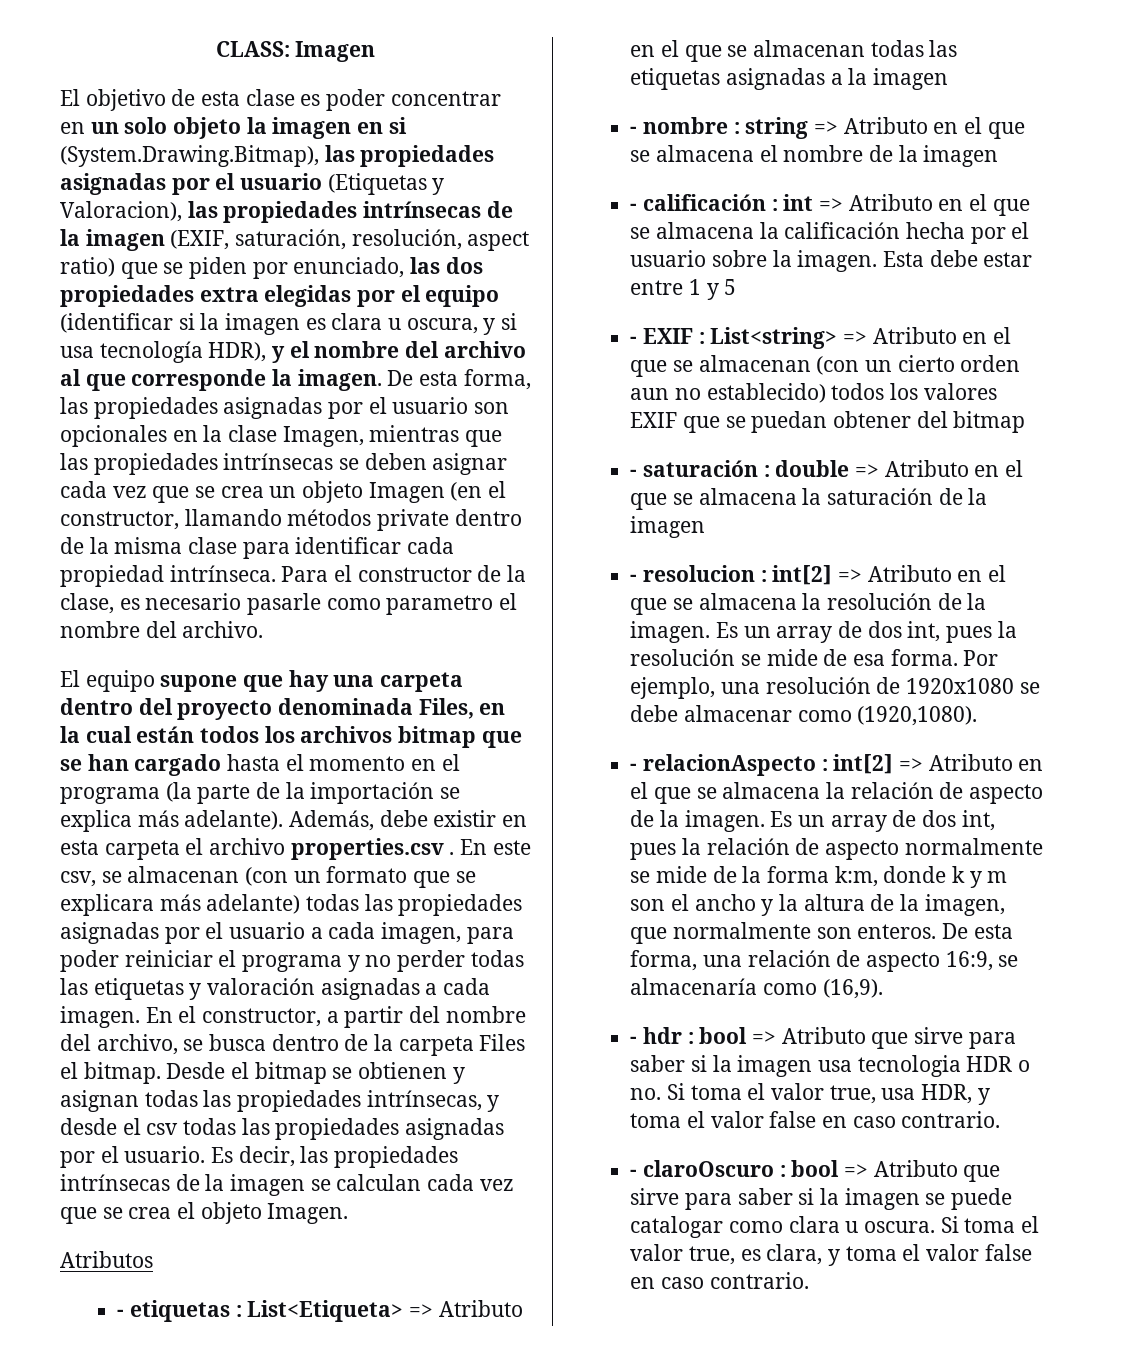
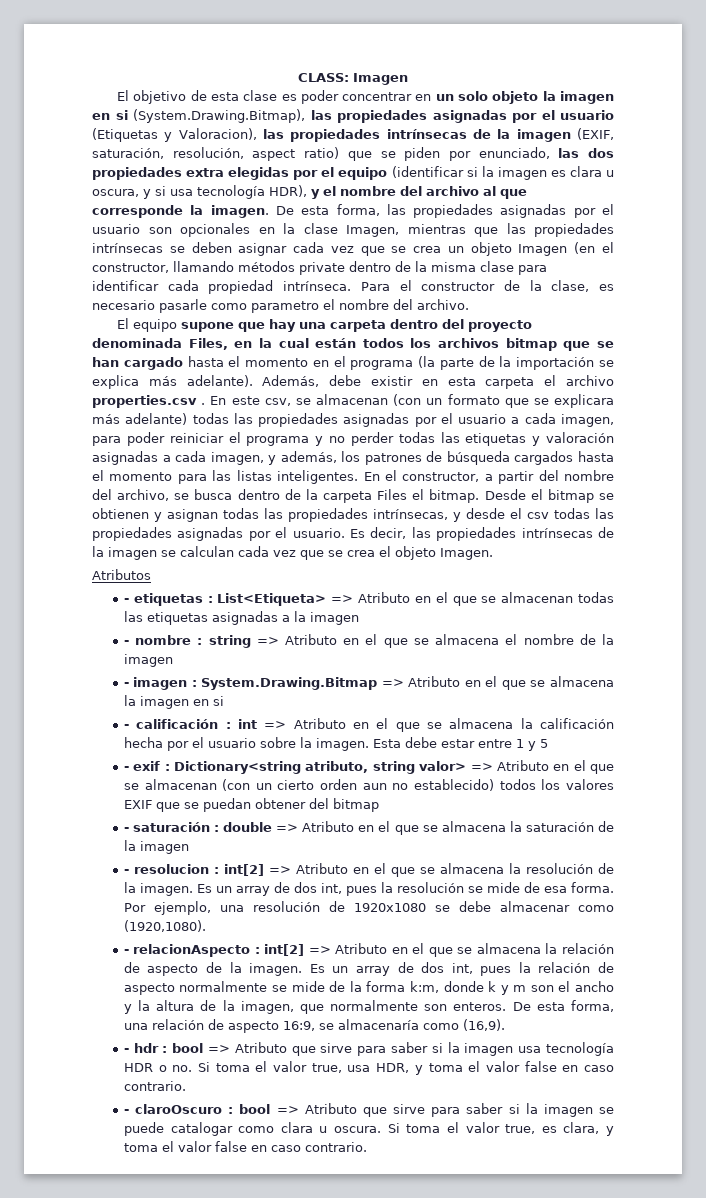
[60,1006,140,1028] imagen. -> [210,451,614,465] [92,470,359,484] imagen, y además, los patrones de búsqueda cargados hasta el momento para las listas inteligentes.
(999, 156) none -> [123,676,614,690] [123,695,224,709] // - imagen : System.Drawing.Bitmap => Atributo en el que se almacena la imagen en si
[642,327,838,349] EXIF : List<string> -> [133,761,467,774] exif : Dictionary<string atributo, string valor>
[857,1055,961,1077] tecnologia -> [545,1042,614,1056] tecnología

